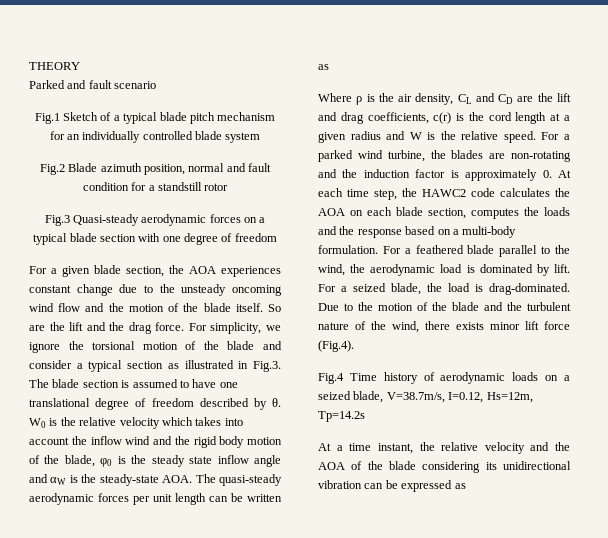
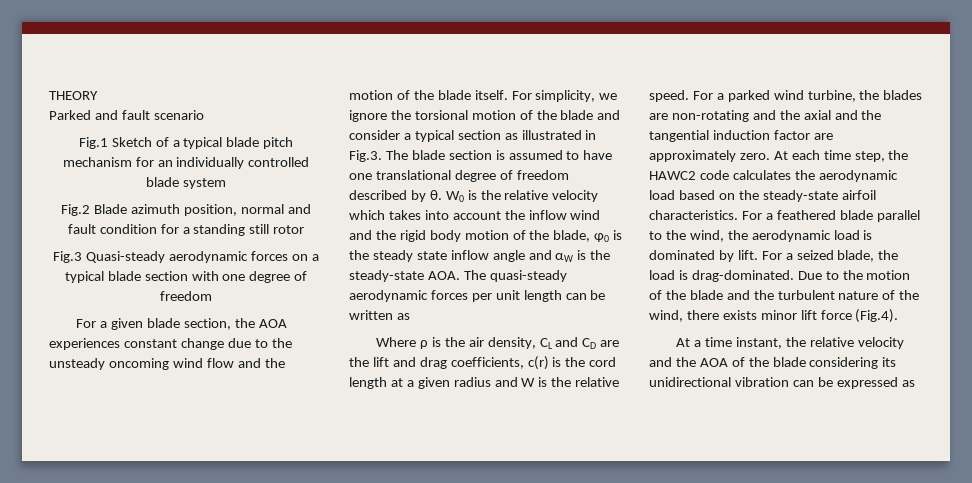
[157,182,202,191] standstill -> [193,224,270,236] standing still
[268,304,282,312] [29,322,185,334] So are the lift and the drag force. -> (508, 95) none
[363,169,552,181] induction factor is approximately 0. -> [803,110,882,120] [649,130,833,142] [649,150,770,162] axial and the tangential induction factor are approximately zero.
[318,207,570,219] [318,226,517,238] [318,245,378,254] AOA on each blade section, computes the loads and the response based on a multi-body formulation. -> [818,170,898,182] [649,190,876,202] [649,210,738,220] aerodynamic load based on the steady-state airfoil characteristics.
[318,372,570,384] [318,391,533,403] [318,411,365,422] // Fig.4 Time history of aerodynamic loads on a seized blade, V=38.7m/s, I=0.12, Hs=12m, Tp=14.2s -> (899, 316) none

